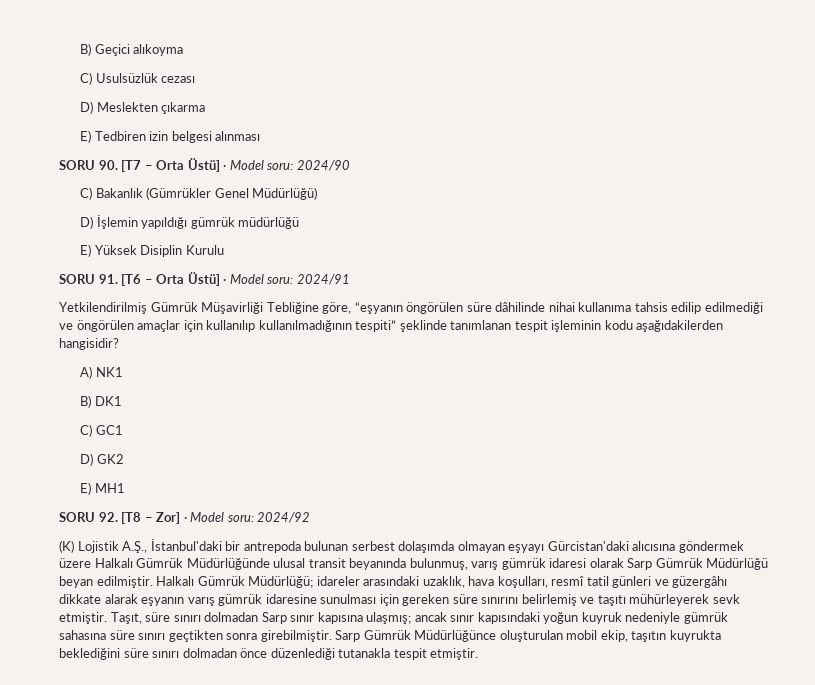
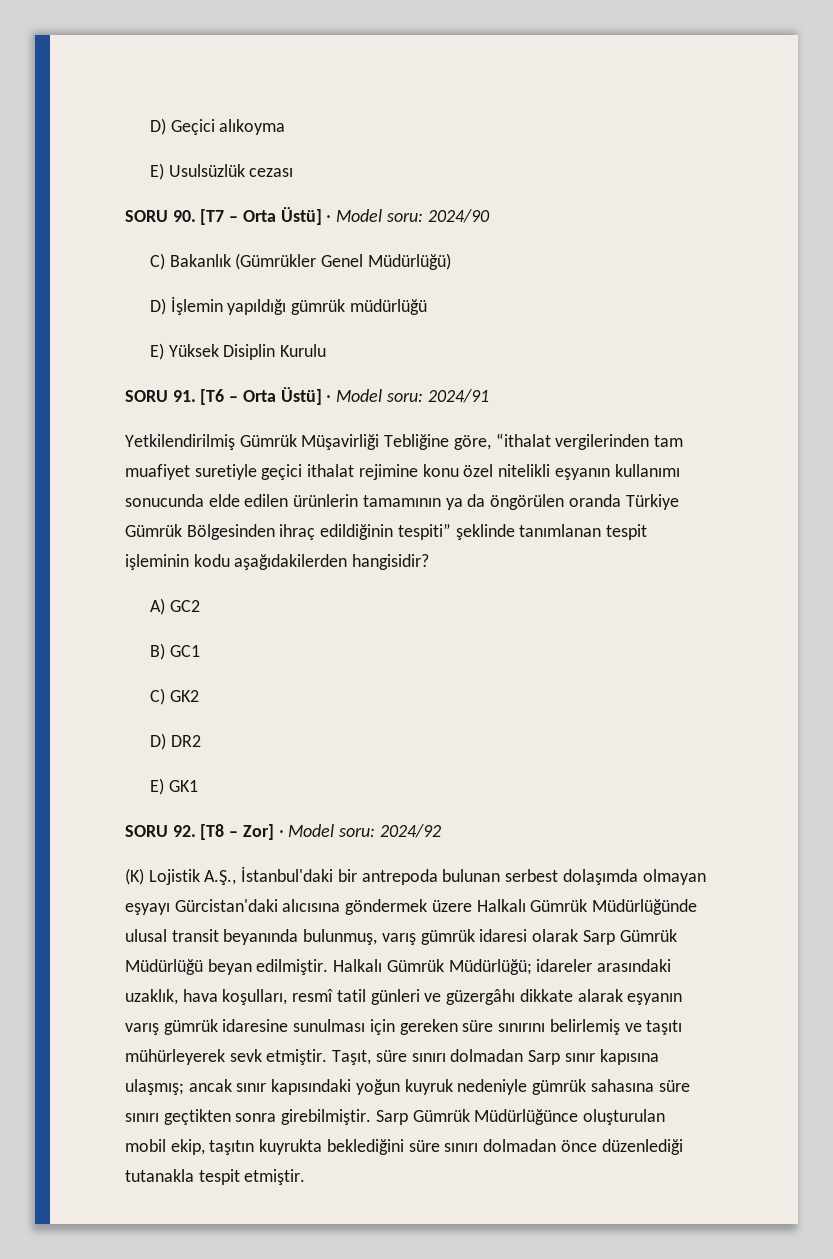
[80,43,92,56] B) -> [149,118,166,135] D)
[80,72,93,85] C) -> [149,163,164,180] E)
[80,101,206,114] [80,130,261,143] // D) Meslekten çıkarma // E) Tedbiren izin belgesi alınması -> (294, 172) none
[354,302,763,314] [59,320,352,332] “eşyanın öngörülen süre dâhilinde nihai kullanıma tahsis edilip edilmediği ve öngörülen amaçlar için kullanılıp kullanılmadığının -> [495,433,684,450] [125,464,680,480] [125,494,679,510] [125,524,394,540] “ithalat vergilerinden tam muafiyet suretiyle geçici ithalat rejimine konu özel nitelikli eşyanın kullanımı sonucunda elde edilen ürünlerin tamamının ya da öngörülen oranda Türkiye Gümrük Bölgesinden ihraç edildiğinin
[95,367,123,377] [80,395,122,408] [80,424,123,437] [80,453,124,466] [80,482,125,495] NK1 // B) DK1 // C) GC1 // D) GK2 // E) MH1 -> [169,600,200,612] [149,643,200,660] [149,688,199,705] [149,733,201,750] [149,778,198,795] GC2 // B) GC1 // C) GK2 // D) DR2 // E) GK1

